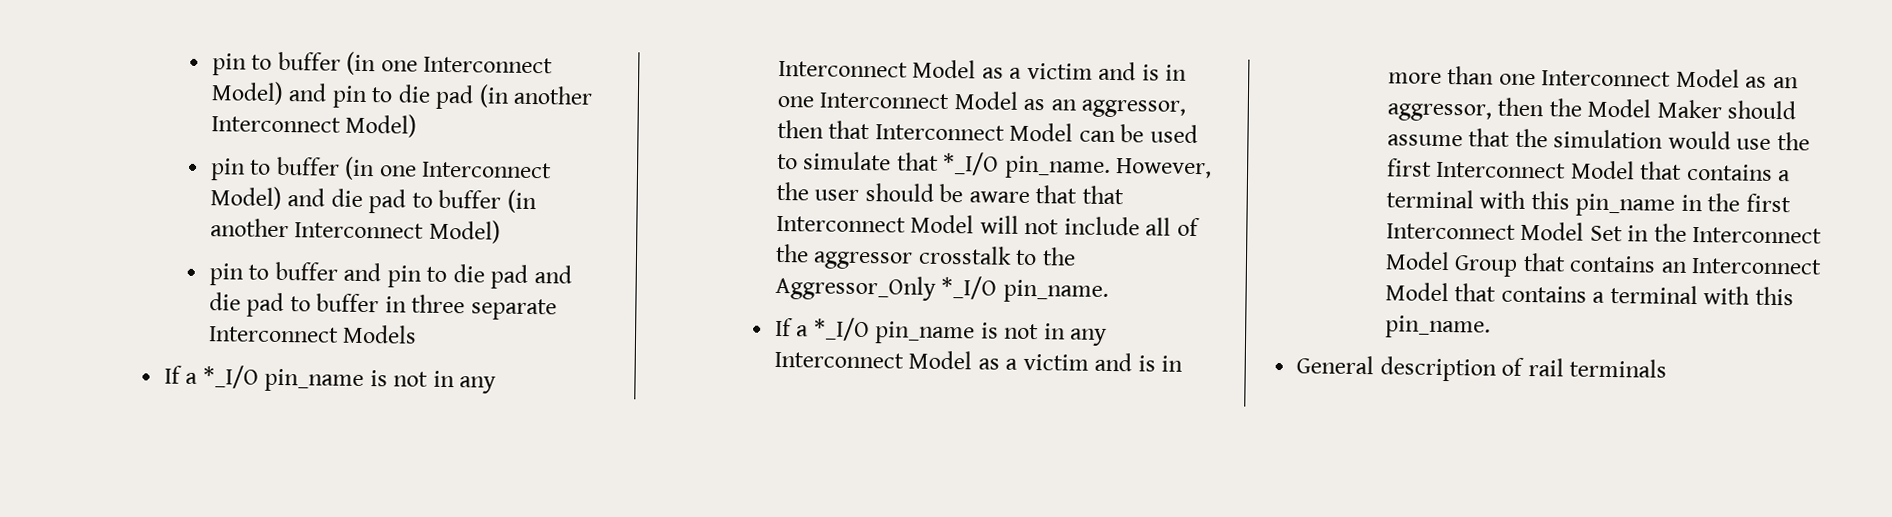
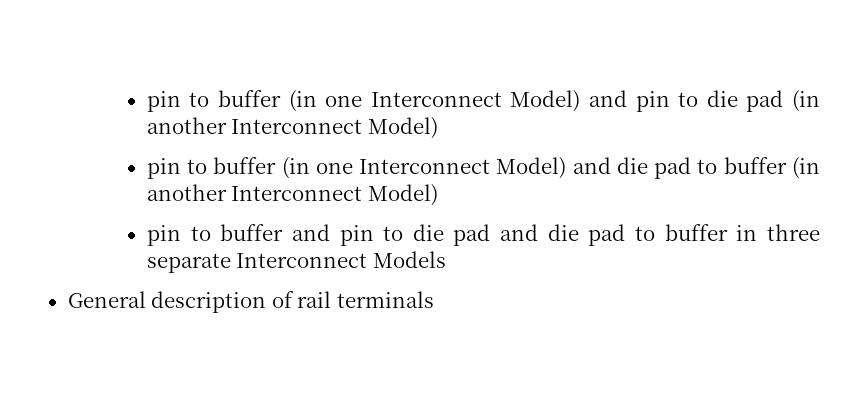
[163,365,497,394] [777,59,1188,81] [776,91,1187,118] [776,119,1198,144] [776,151,1213,179] [775,181,1124,205] [775,214,1200,237] [774,243,1076,270] [774,274,1109,303] [774,317,1108,346] [773,350,1184,372] [1387,66,1799,89] [1386,97,1797,122] [1386,128,1810,151] [1386,158,1792,182] [1385,189,1791,217] [1385,221,1823,244] [1384,251,1823,277] [1384,282,1794,306] [1384,315,1491,339] // If a *_I/O pin_name is not in any Interconnect Model as a victim and is in one Interconnect Model as an aggressor, then that Interconnect Model can be used to simulate that *_I/O pin_name. However, the user should be aware that that Interconnect Model will not include all of the aggressor crosstalk to the Aggressor_Only *_I/O pin_name. // If a *_I/O pin_name is not in any Interconnect Model as a victim and is in more than one Interconnect Model as an aggressor, then the Model Maker should assume that the simulation would use the first Interconnect Model that contains a terminal with this pin_name in the first Interconnect Model Set in the Interconnect Model Group that contains an Interconnect Model that contains a terminal with this pin_name. -> (446, 259) none

